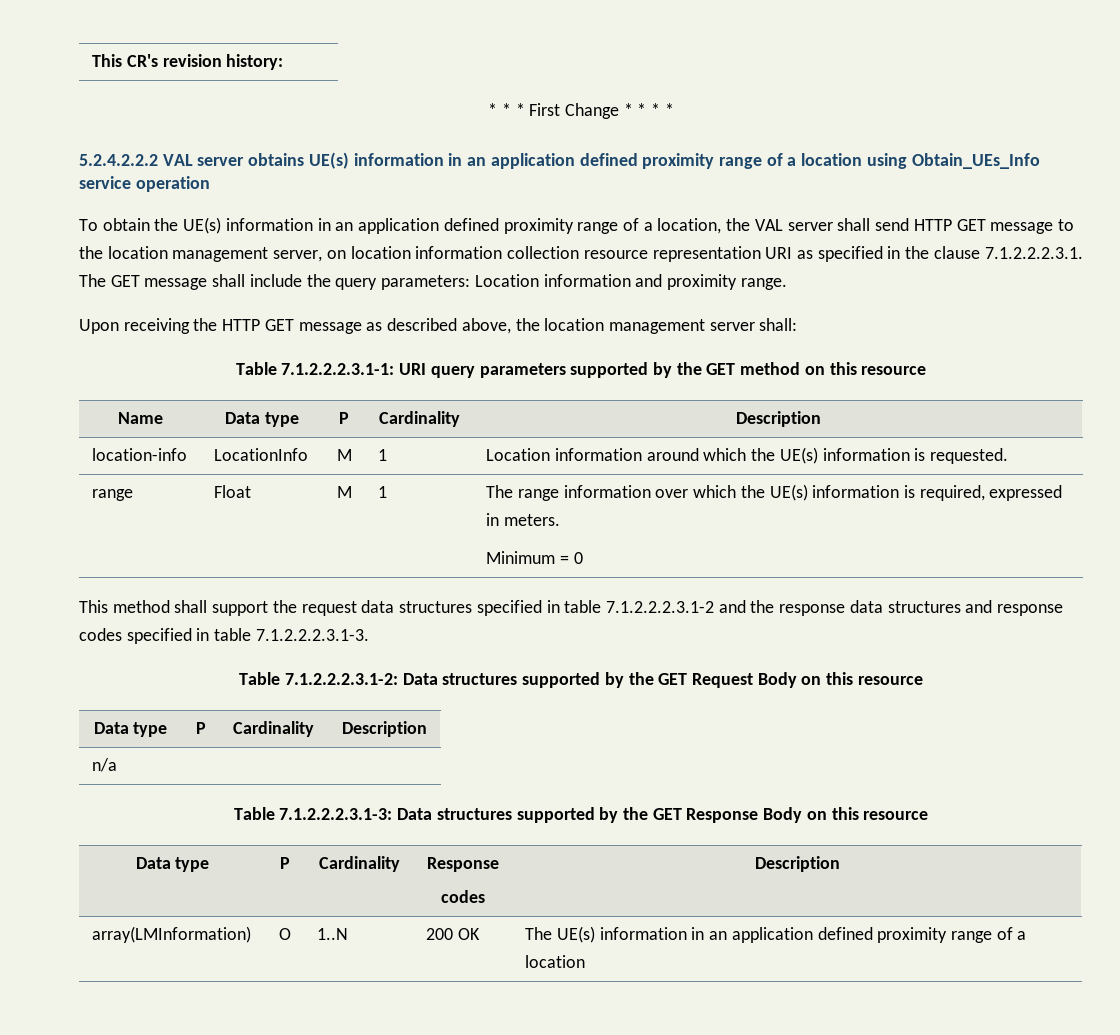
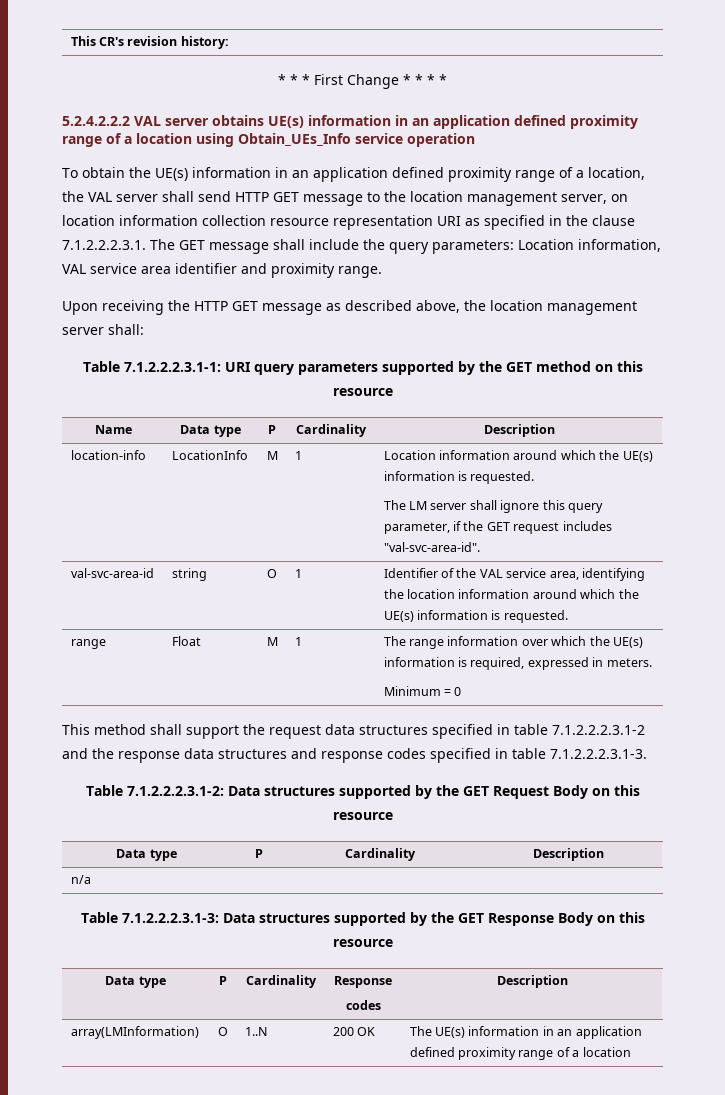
[543,274,631,287] information -> [578,239,661,252] [62,263,237,274] information, VAL service area identifier
(1009, 456) none -> [383,500,603,513] [383,521,612,534] [383,542,480,552] [70,568,154,578] [171,568,207,581] [267,569,277,578] [294,569,302,578] [383,568,645,581] [383,589,639,599] [383,610,568,623] // The LM server shall ignore this query parameter, if the GET request includes "val-svc-area-id". // val-svc-area-id | string | O | 1 | Identifier of the VAL service area, identifying the location information around which the UE(s) information is requested.

